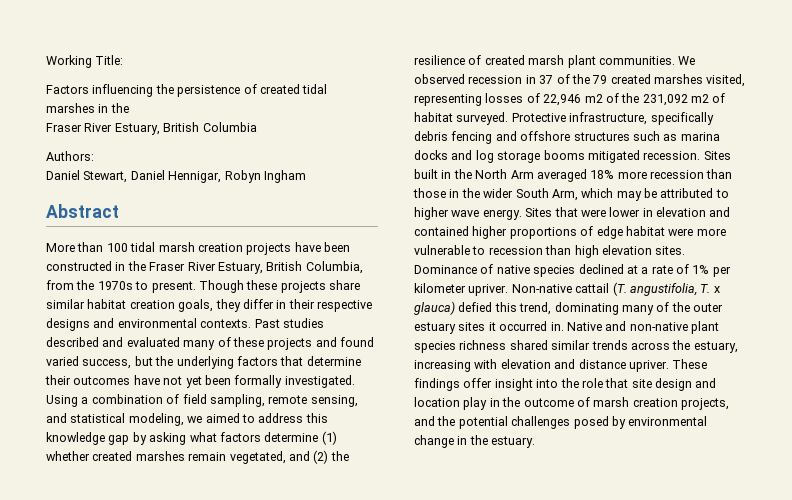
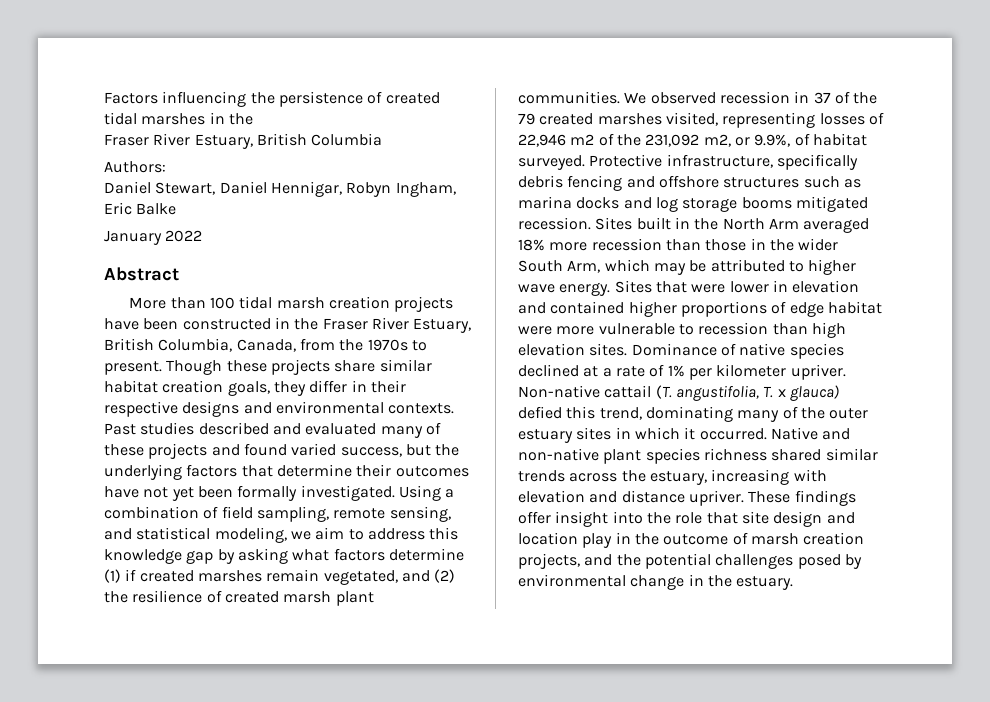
[46,55,124,68] Working Title: // -> (104, 98) none
[263,170,306,183] Ingham -> [395,182,456,197] [104,202,177,215] [104,230,203,245] Ingham, Eric Balke // January 2022
(363, 267) none -> [236,339,296,352] Canada,
[205,413,240,423] aimed -> [315,527,345,540] aim
[46,451,90,461] whether -> [125,569,137,581] if
[691,94,709,103] m2 -> [703,134,791,147] m2, or 9.9%,
[488,321,564,331] it occurred in. -> [615,427,767,440] in which it occurred.

